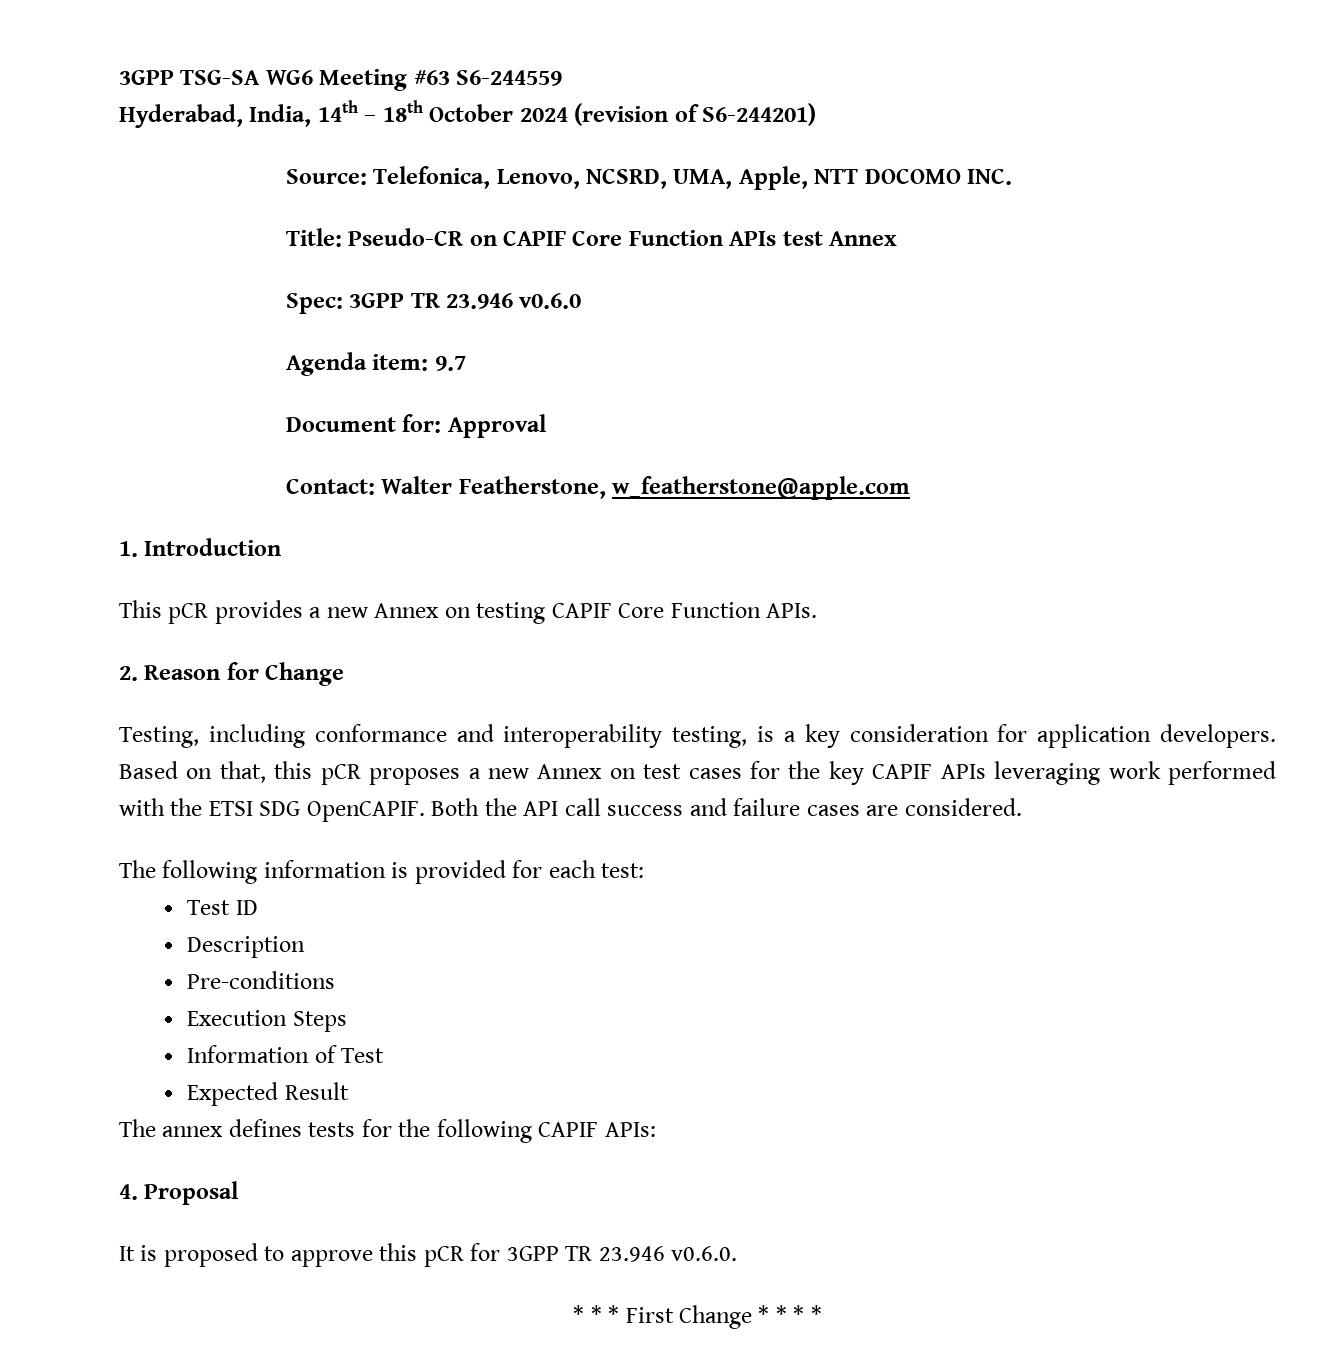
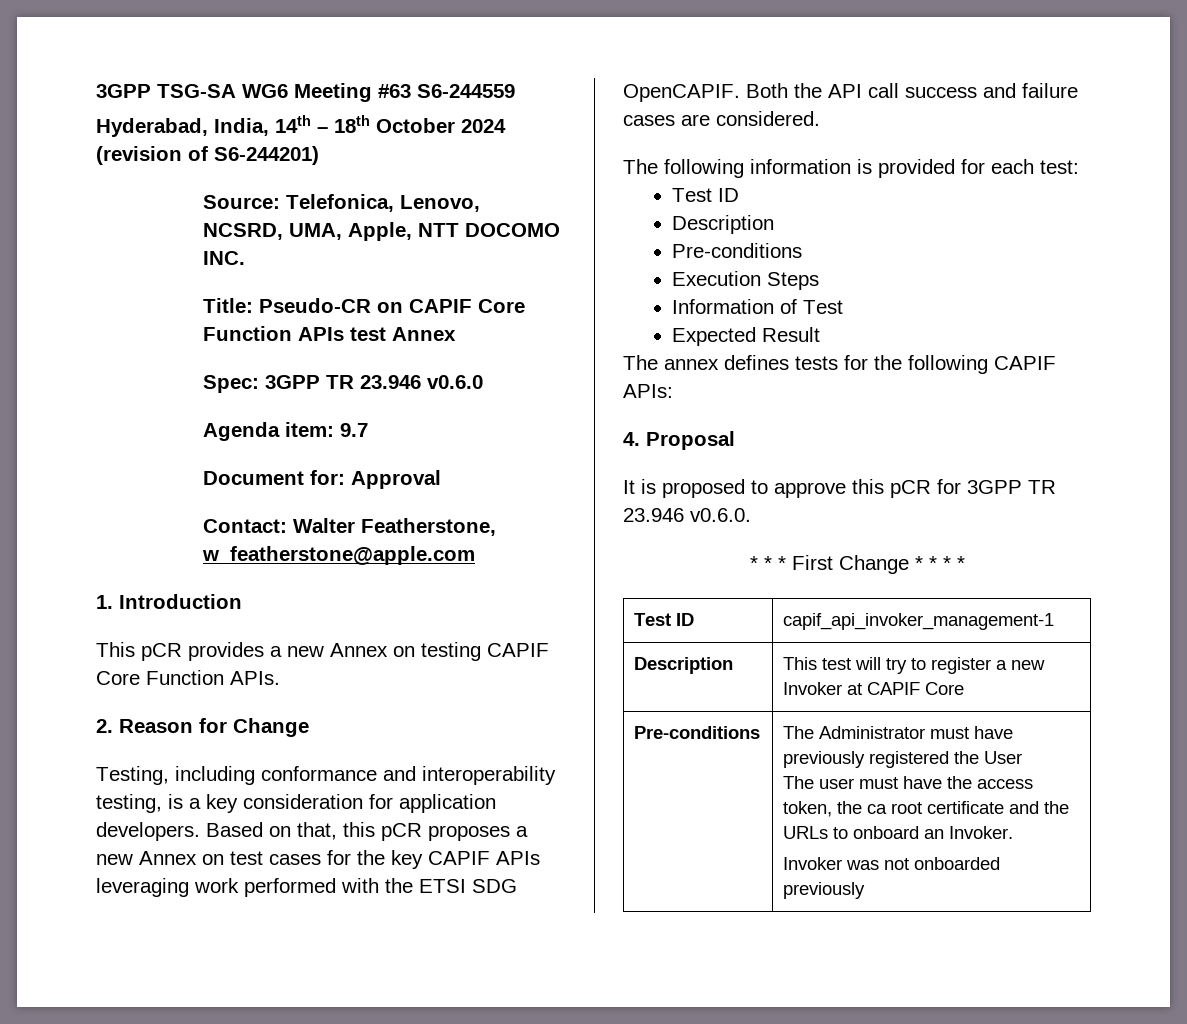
(822, 1314) none -> [634,613,695,626] [783,613,1055,630] [634,657,734,674] [783,657,1046,674] [783,682,965,695] [634,726,761,739] [783,726,1014,739] [783,751,1023,768] [783,776,1034,789] [783,801,1070,817] [783,826,1014,839] [783,857,1001,870] [783,882,866,899] // Test ID | capif_api_invoker_management-1 // Description | This test will try to register a new Invoker at CAPIF Core // Pre-conditions | The Administrator must have previously registered the User // The user must have the access token, the ca root certificate and the URLs to onboard an Invoker. // Invoker was not onboarded previously

